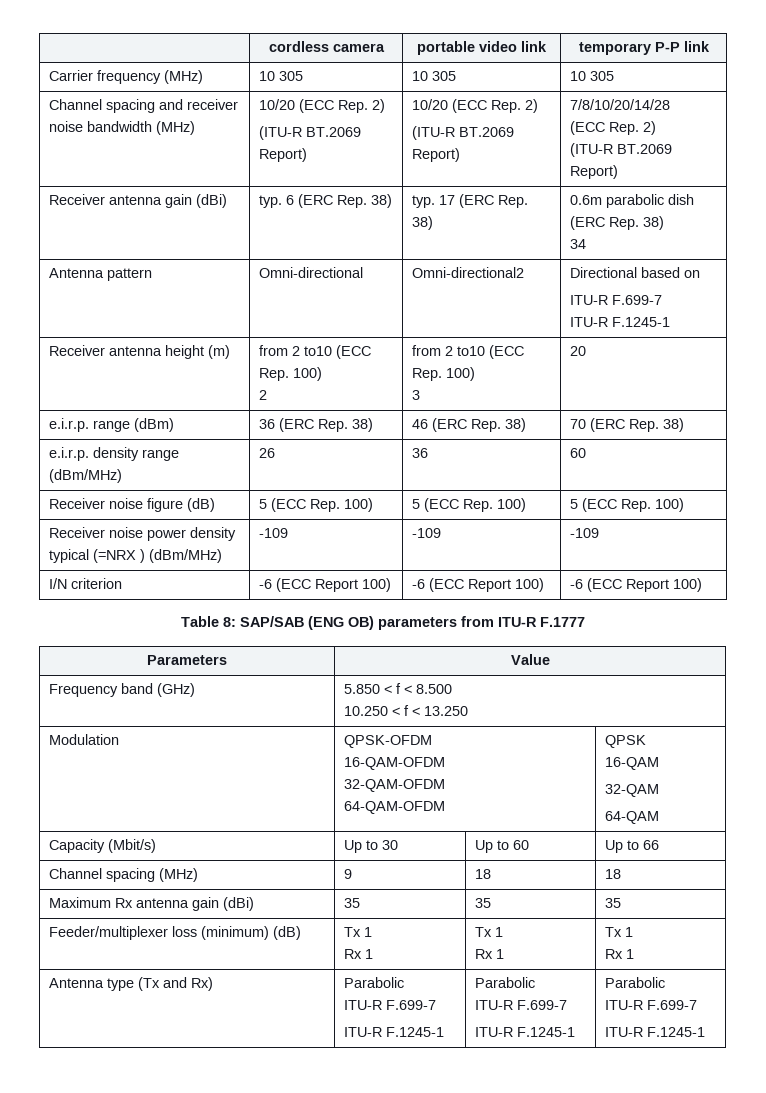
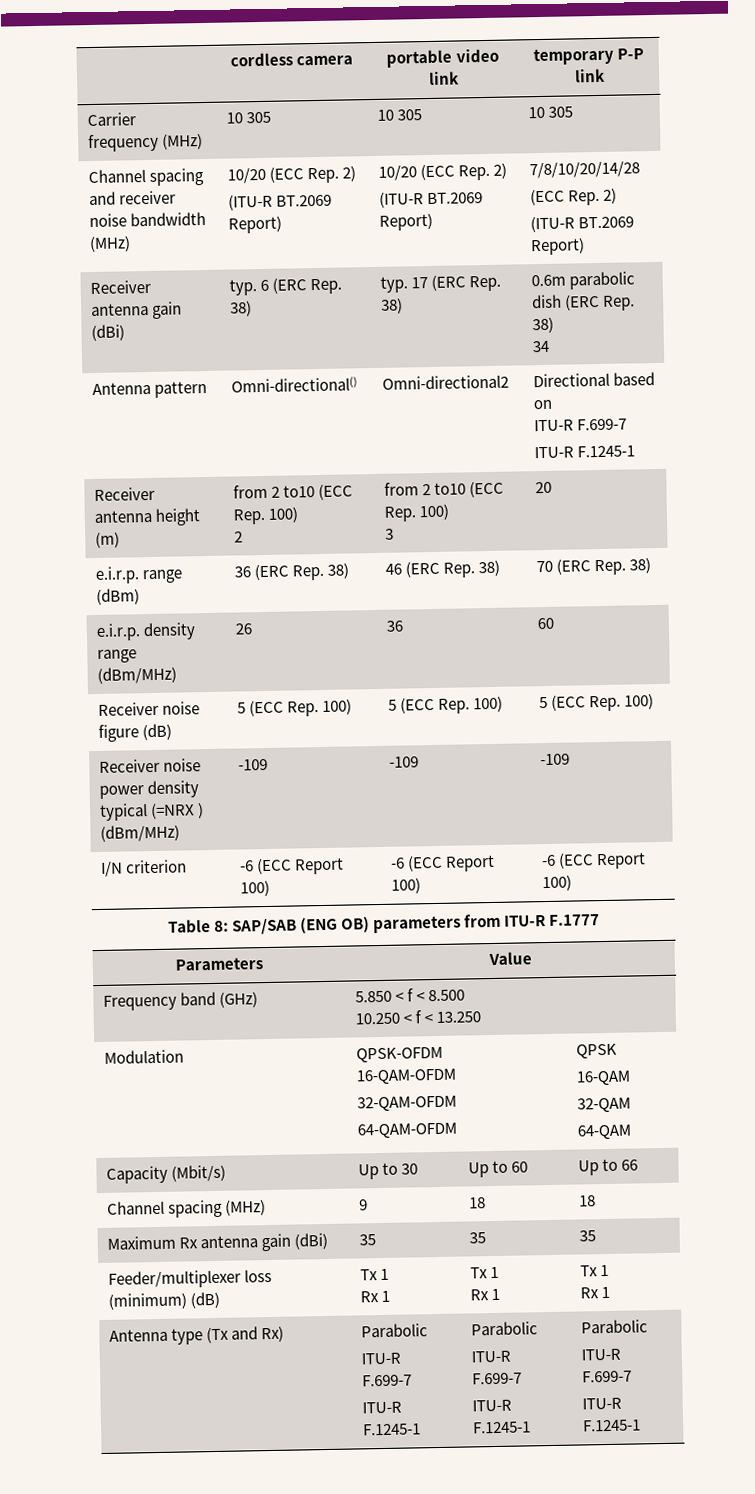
[258,267,363,278] Omni-directional -> [230,376,358,393] Omni-directional()

